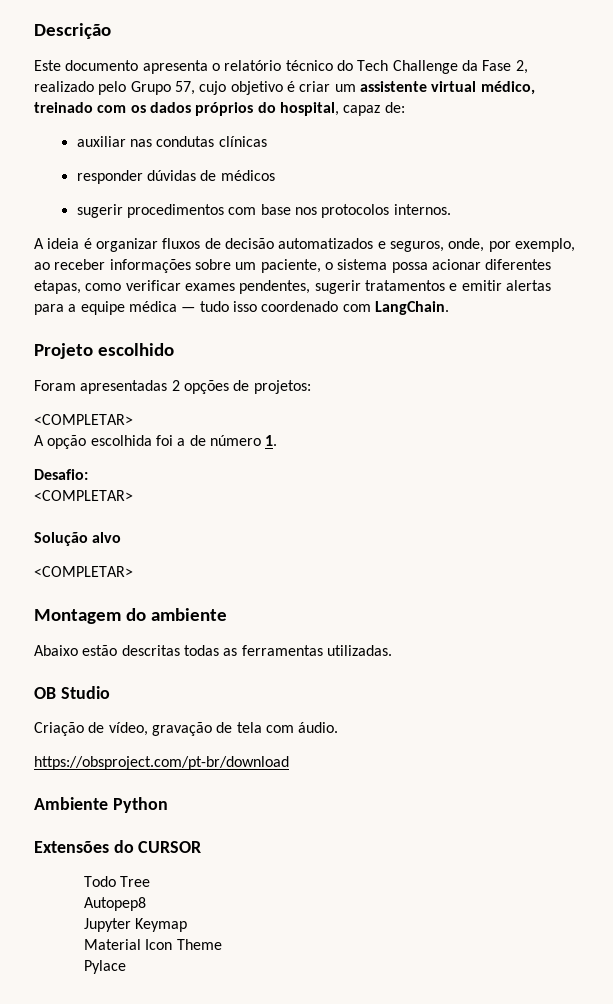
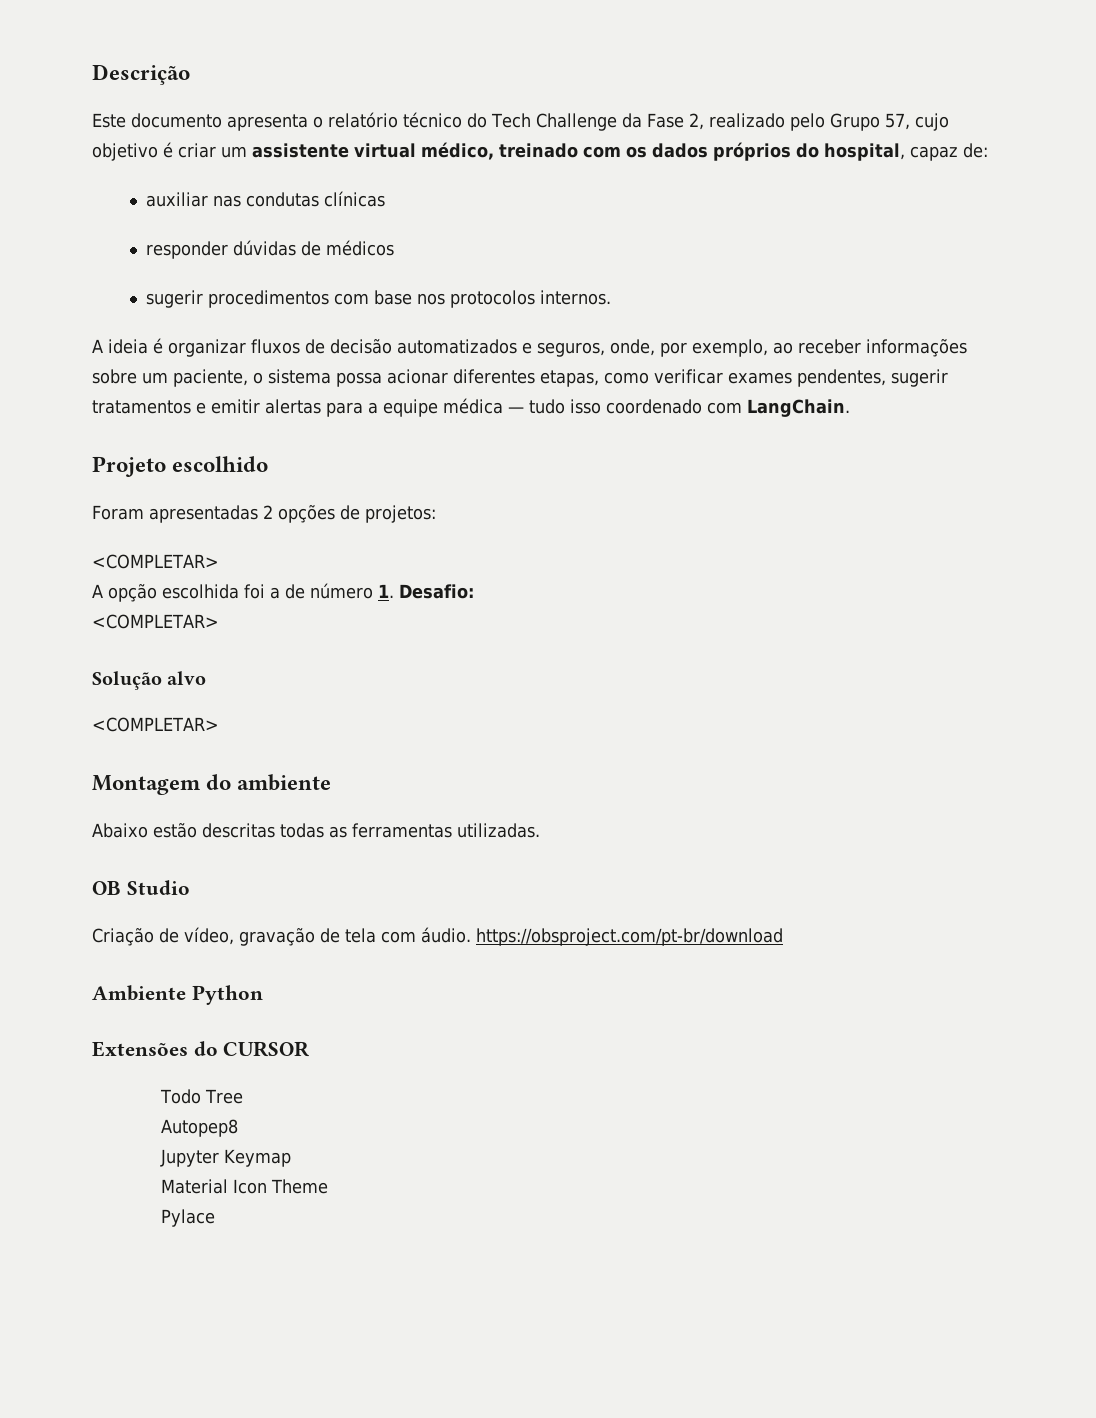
(278, 440) // -> (394, 591) none
(339, 727) // -> (471, 935) none

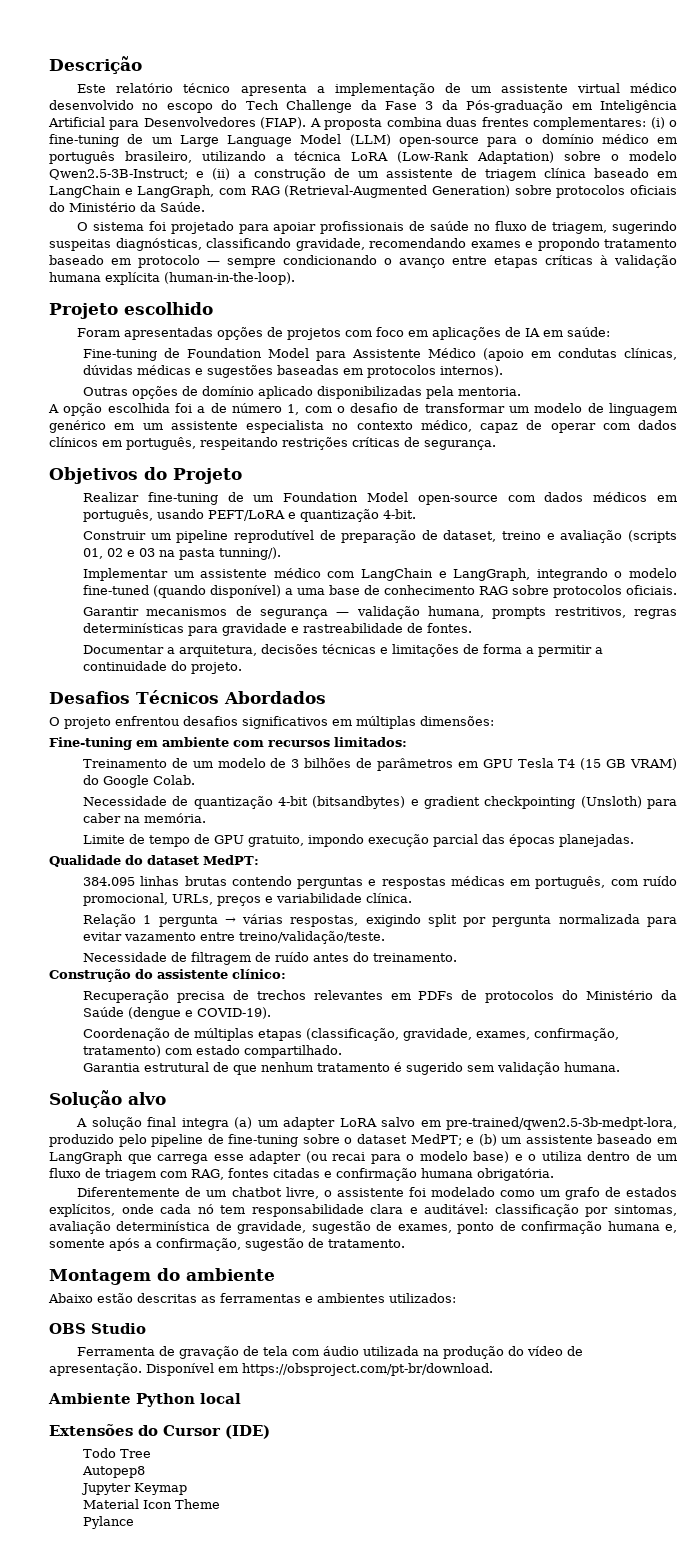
[131,112,462,131] documento apresenta o relatório técnico -> [116,83,677,96] [49,100,213,113] relatório técnico apresenta a implementação de um assistente virtual médico desenvolvido no escopo
[688,113,949,131] [92,142,988,161] [146,191,386,207] [146,240,395,259] [146,290,612,308] [92,338,967,357] [92,369,948,387] [92,398,850,417] 2, realizado pelo Grupo 57, cujo objetivo é criar um assistente virtual médico, treinado com os dados próprios do hospital, capaz de: // auxiliar nas condutas clínicas // responder dúvidas de médicos // sugerir procedimentos com base nos protocolos internos. // A ideia é organizar fluxos de decisão automatizados e seguros, onde, por exemplo, ao receber informações sobre um paciente, o sistema possa acionar diferentes etapas, como verificar exames pendentes, sugerir tratamentos e emitir alertas para a equipe médica — tudo isso coordenado com LangChain. -> [425,100,677,113] [48,117,677,130] [49,134,677,147] [49,151,677,164] [49,168,677,181] [49,185,677,198] [49,202,205,212] [77,221,677,234] [49,238,677,251] [49,255,677,268] [49,272,295,285] 3 da Pós-graduação em Inteligência Artificial para Desenvolvedores (FIAP). A proposta combina duas frentes complementares: (i) o fine-tuning de um Large Language Model (LLM) open-source para o domínio médico em português brasileiro, utilizando a técnica LoRA (Low-Rank Adaptation) sobre o modelo Qwen2.5-3B-Instruct; e (ii) a construção de um assistente de triagem clínica baseado em LangChain e LangGraph, com RAG (Retrieval-Augmented Generation) sobre protocolos oficiais do Ministério da Saúde. // O sistema foi projetado para apoiar profissionais de saúde no fluxo de triagem, sugerindo suspeitas diagnósticas, classificando gravidade, recomendando exames e propondo tratamento baseado em protocolo — sempre condicionando o avanço entre etapas críticas à validação humana explícita (human-in-the-loop).
[263,505,436,523] [92,554,219,569] 2 opções de projetos: // <COMPLETAR> -> [217,327,611,340] [82,348,678,361] [82,365,503,378] [82,386,521,399] opções de projetos com foco em aplicações de IA em saúde: // Fine-tuning de Foundation Model para Assistente Médico (apoio em condutas clínicas, dúvidas médicas e sugestões baseadas em protocolos internos). // Outras opções de domínio aplicado disponibilizadas pela mentoria.
[378,584,474,599] [92,614,219,629] [92,671,207,690] [92,717,219,732] 1. Desafio: // <COMPLETAR> // Solução alvo // <COMPLETAR> -> [287,403,677,416] [49,420,677,433] [49,437,496,450] [49,467,242,484] [82,492,678,505] [82,509,416,522] [82,530,678,543] [82,547,281,560] [82,568,677,581] [82,585,677,598] [82,606,678,619] [82,623,472,636] [82,644,603,657] [82,661,242,674] [49,690,326,704] [49,716,494,729] [49,737,407,750] [82,758,678,771] [82,775,195,788] [82,796,678,809] [82,813,206,823] [82,834,634,847] [49,855,259,867] [82,876,678,889] [82,893,412,906] [82,914,678,927] [82,931,385,944] [82,952,457,965] [49,969,286,982] [82,990,678,1003] [82,1007,271,1020] [82,1028,619,1041] [82,1045,342,1058] [82,1062,620,1075] [49,1090,166,1108] [76,1117,677,1130] [49,1134,677,1147] [49,1151,677,1164] [49,1168,554,1181] [77,1187,677,1200] [49,1204,677,1217] [49,1221,677,1234] [49,1238,405,1251] 1, com o desafio de transformar um modelo de linguagem genérico em um assistente especialista no contexto médico, capaz de operar com dados clínicos em português, respeitando restrições críticas de segurança. // Objetivos do Projeto // Realizar fine-tuning de um Foundation Model open-source com dados médicos em português, usando PEFT/LoRA e quantização 4-bit. // Construir um pipeline reprodutível de preparação de dataset, treino e avaliação (scripts 01, 02 e 03 na pasta tunning/). // Implementar um assistente médico com LangChain e LangGraph, integrando o modelo fine-tuned (quando disponível) a uma base de conhecimento RAG sobre protocolos oficiais. // Garantir mecanismos de segurança — validação humana, prompts restritivos, regras determinísticas para gravidade e rastreabilidade de fontes. // Documentar a arquitetura, decisões técnicas e limitações de forma a permitir a continuidade do projeto. // Desafios Técnicos Abordados // O projeto enfrentou desafios significativos em múltiplas dimensões: // Fine-tuning em ambiente com recursos limitados: // Treinamento de um modelo de 3 bilhões de parâmetros em GPU Tesla T4 (15 GB VRAM) do Google Colab. // Necessidade de quantização 4-bit (bitsandbytes) e gradient checkpointing (Unsloth) para caber na memória. // Limite de tempo de GPU gratuito, impondo execução parcial das épocas planejadas. // Qualidade do dataset MedPT: // 384.095 linhas brutas contendo perguntas e respostas médicas em português, com ruído promocional, URLs, preços e variabilidade clínica. // Relação 1 pergunta → várias respostas, exigindo split por pergunta normalizada para evitar vazamento entre treino/validação/teste. // Necessidade de filtragem de ruído antes do treinamento. // Construção do assistente clínico: // Recuperação precisa de trechos relevantes em PDFs de protocolos do Ministério da Saúde (dengue e COVID-19). // Coordenação de múltiplas etapas (classificação, gravidade, exames, confirmação, tratamento) com estado compartilhado. // Garantia estrutural de que nenhum tratamento é sugerido sem validação humana. // Solução alvo // A solução final integra (a) um adapter LoRA salvo em pre-trained/qwen2.5-3b-medpt-lora, produzido pelo pipeline de fine-tuning sobre o dataset MedPT; e (b) um assistente baseado em LangGraph que carrega esse adapter (ou recai para o modelo base) e o utiliza dentro de um fluxo de triagem com RAG, fontes citadas e confirmação humana obrigatória. // Diferentemente de um chatbot livre, o assistente foi modelado como um grafo de estados explícitos, onde cada nó tem responsabilidade clara e auditável: classificação por sintomas, avaliação determinística de gravidade, sugestão de exames, ponto de confirmação humana e, somente após a confirmação, sugestão de tratamento.
[280,823,324,838] todas -> (197, 1298) none
[457,823,540,838] [92,880,190,895] [92,927,783,946] utilizadas. // OB Studio // Criação de vídeo, gravação de tela com áudio. https://obsproject.com/pt-br/download -> [305,1293,456,1303] [49,1323,146,1334] [77,1346,584,1359] [49,1363,493,1376] e ambientes utilizados: // OBS Studio // Ferramenta de gravação de tela com áudio utilizada na produção do vídeo de apresentação. Disponível em https://obsproject.com/pt-br/download.
(263, 995) none -> [200,1393,241,1404] local
[223,1041,310,1057] CURSOR -> [163,1425,270,1439] Cursor (IDE)
[160,1209,215,1227] Pylace -> [82,1516,134,1529] Pylance

